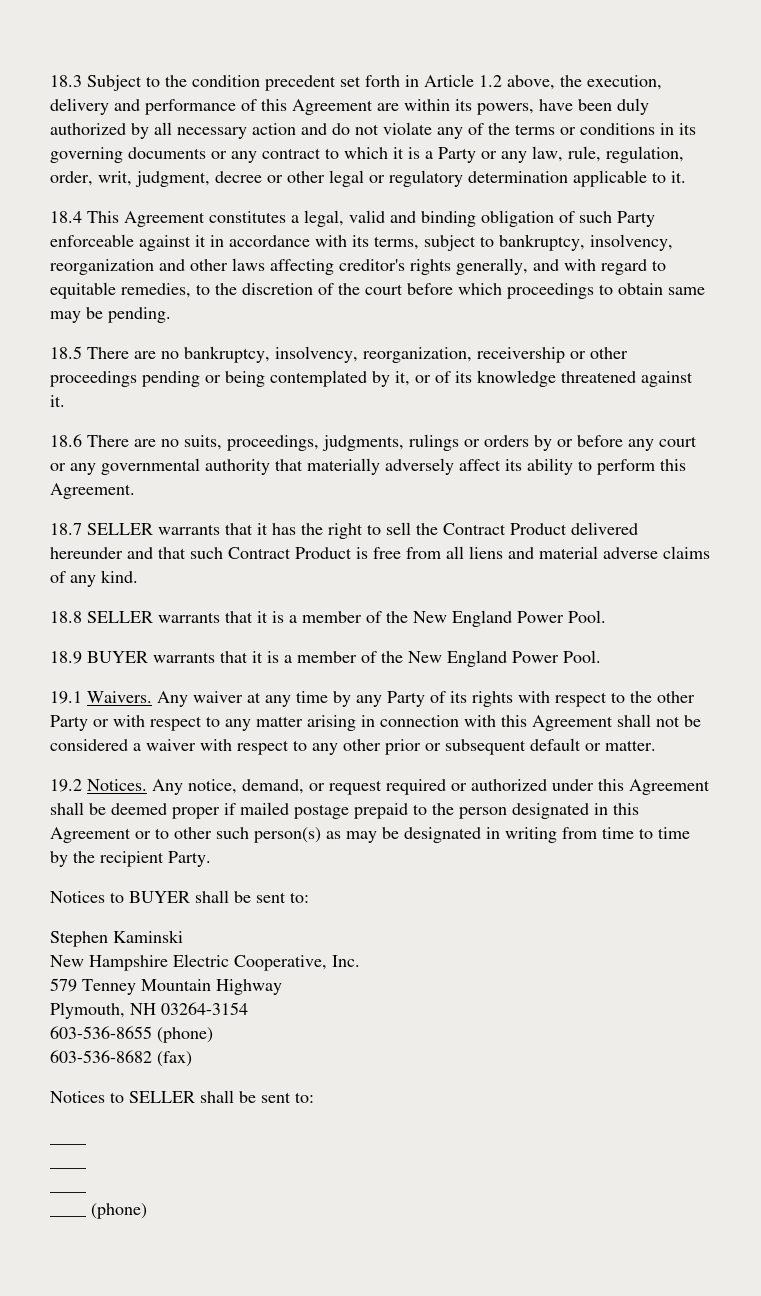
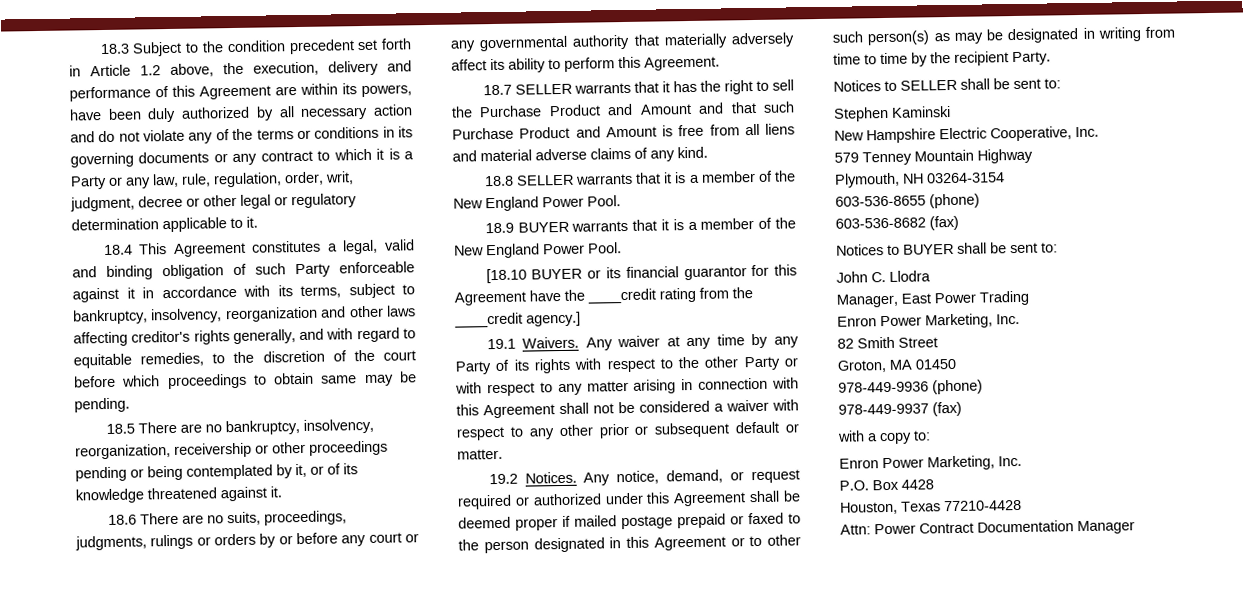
[443,522,638,535] [50,547,352,559] Contract Product delivered hereunder and that such Contract Product -> [479,101,795,118] [452,126,657,140] Purchase Product and Amount and that such Purchase Product and Amount
(601, 656) none -> [485,264,797,284] [454,287,753,306] [454,311,581,328] // [18.10 BUYER or its financial guarantor for this Agreement have the ____credit rating from the ____credit agency.]
(408, 811) none -> [730,512,784,525] or faxed
[129,891,190,903] BUYER -> [900,79,957,91] SELLER
[129,1090,314,1103] [50,1143,86,1145] [50,1167,86,1169] [50,1191,86,1193] [50,1203,147,1219] SELLER shall be sent to: // ____ // ____ // ____ // ____ (phone) -> [903,242,1058,255] [836,270,931,283] [836,290,1030,308] [837,313,1020,329] [837,336,938,349] [837,358,957,373] [838,379,983,395] [838,401,962,417] [837,430,931,445] [839,455,1022,471] [839,479,934,491] [840,499,1022,515] [840,520,1135,535] BUYER shall be sent to: // John C. Llodra // Manager, East Power Trading // Enron Power Marketing, Inc. // 82 Smith Street // Groton, MA 01450 // 978-449-9936 (phone) // 978-449-9937 (fax) // with a copy to: // Enron Power Marketing, Inc. // P.O. Box 4428 // Houston, Texas 77210-4428 // Attn: Power Contract Documentation Manager

